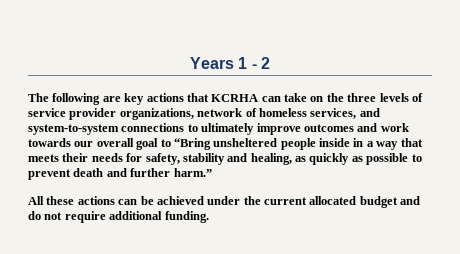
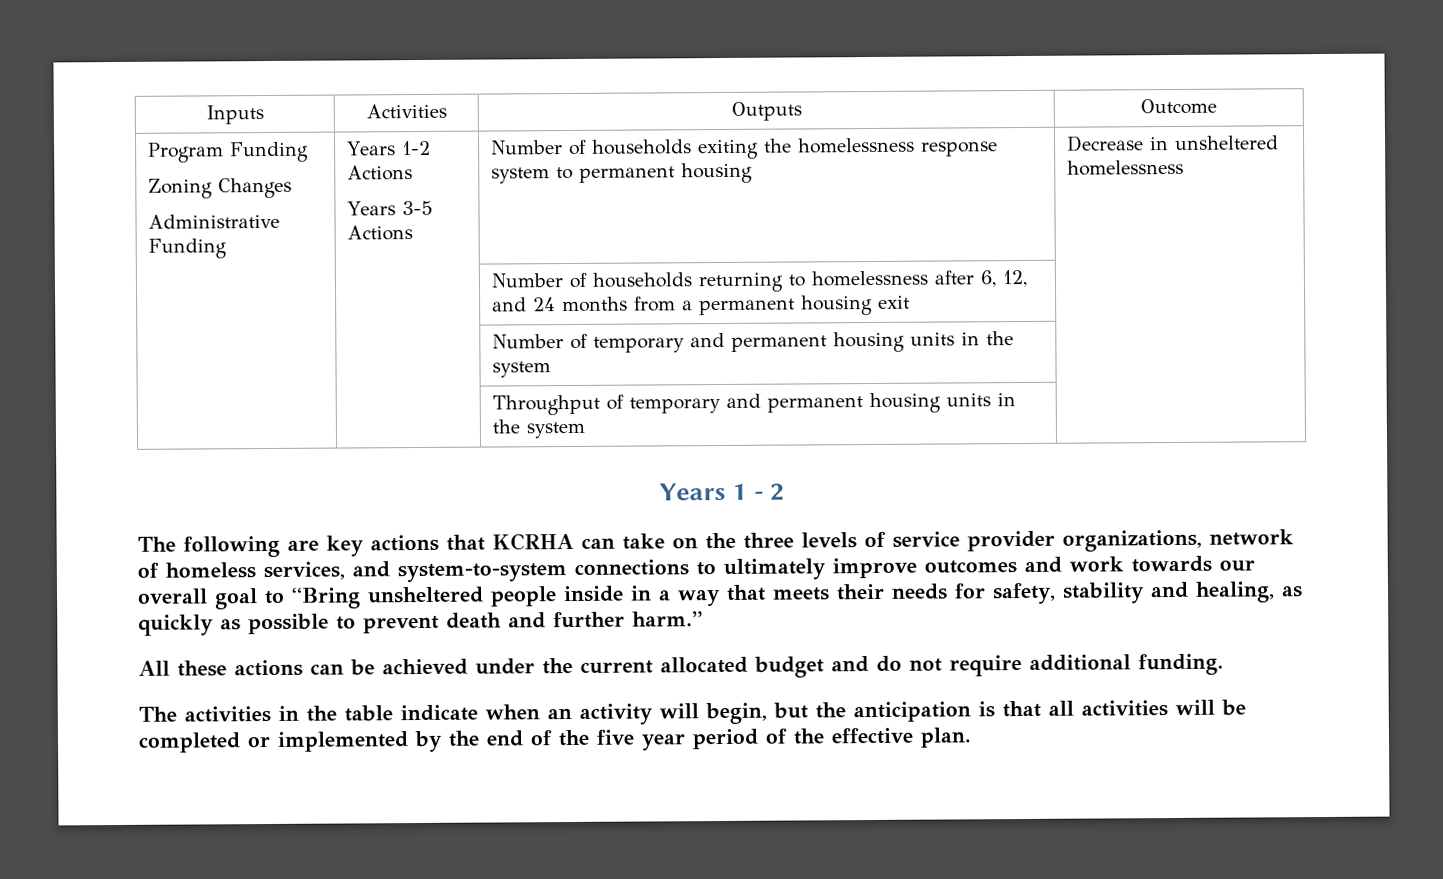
(190, 63) none -> [205,105,264,125] [365,103,447,119] [730,101,802,121] [1140,98,1217,115] [148,141,310,163] [148,177,293,199] [148,213,281,229] [148,238,228,259] [347,140,432,156] [347,165,414,181] [347,200,434,216] [347,225,414,241] [491,137,999,160] [491,162,754,184] [1066,135,1280,152] [1067,159,1185,176] [491,269,1028,293] [492,294,911,316] [492,331,1015,353] [492,361,552,378] [492,392,1017,416] [492,419,586,439] Inputs | Activities | Outputs | Outcome // Program Funding // Zoning Changes // Administrative Funding | Years 1-2 Actions // Years 3-5 Actions | Number of households exiting the homelessness response system to permanent housing | Decrease in unsheltered homelessness // | | Number of households returning to homelessness after 6, 12, and 24 months from a permanent housing exit | // | | Number of temporary and permanent housing units in the system | // | | Throughput of temporary and permanent housing units in the system | //
(209, 217) none -> [138,699,1246,725] [138,727,972,753] // The activities in the table indicate when an activity will begin, but the anticipation is that all activities will be completed or implemented by the end of the five year period of the effective plan.

